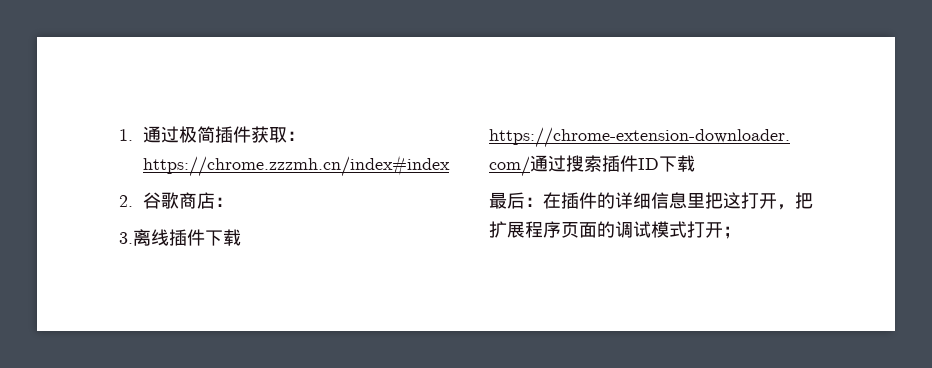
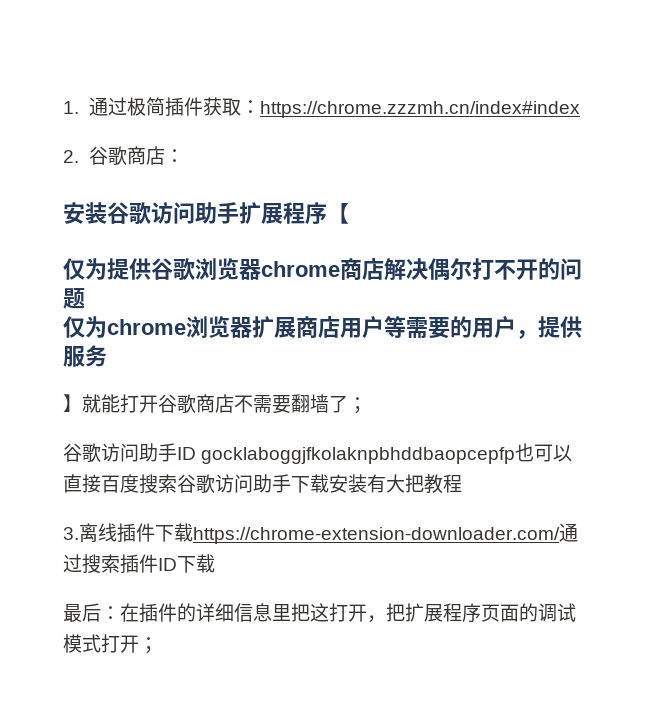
(234, 202) none -> [63,202,349,225] [63,258,582,281] [63,288,85,309] [63,316,582,339] [63,345,107,367] [63,394,367,414] [63,443,573,464] [63,474,462,494] // 安装谷歌访问助手扩展程序【 // 仅为提供谷歌浏览器chrome商店解决偶尔打不开的问题 // 仅为chrome浏览器扩展商店用户等需要的用户，提供服务 // 】就能打开谷歌商店不需要翻墙了； // 谷歌访问助手ID gocklaboggjfkolaknpbhddbaopcepfp也可以直接百度搜索谷歌访问助手下载安装有大把教程

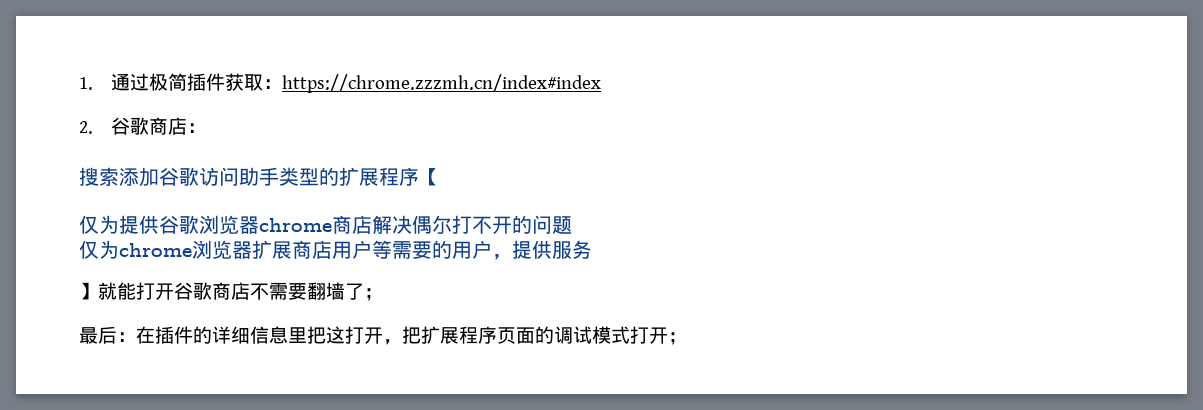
[63,202,239,225] 安装谷歌访问助手 -> [79,167,339,187] 搜索添加谷歌访问助手类型的
[63,443,573,464] [63,474,462,494] [63,523,578,544] [63,554,215,574] // 谷歌访问助手ID gocklaboggjfkolaknpbhddbaopcepfp也可以直接百度搜索谷歌访问助手下载安装有大把教程 // 3.离线插件下载https://chrome-extension-downloader.com/通过搜索插件ID下载 -> (383, 294) none

